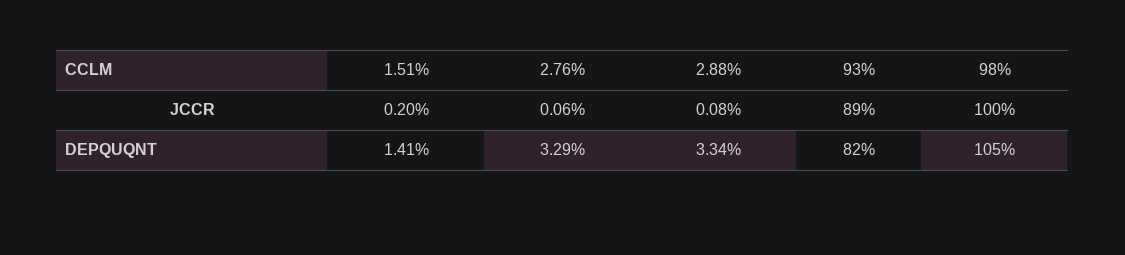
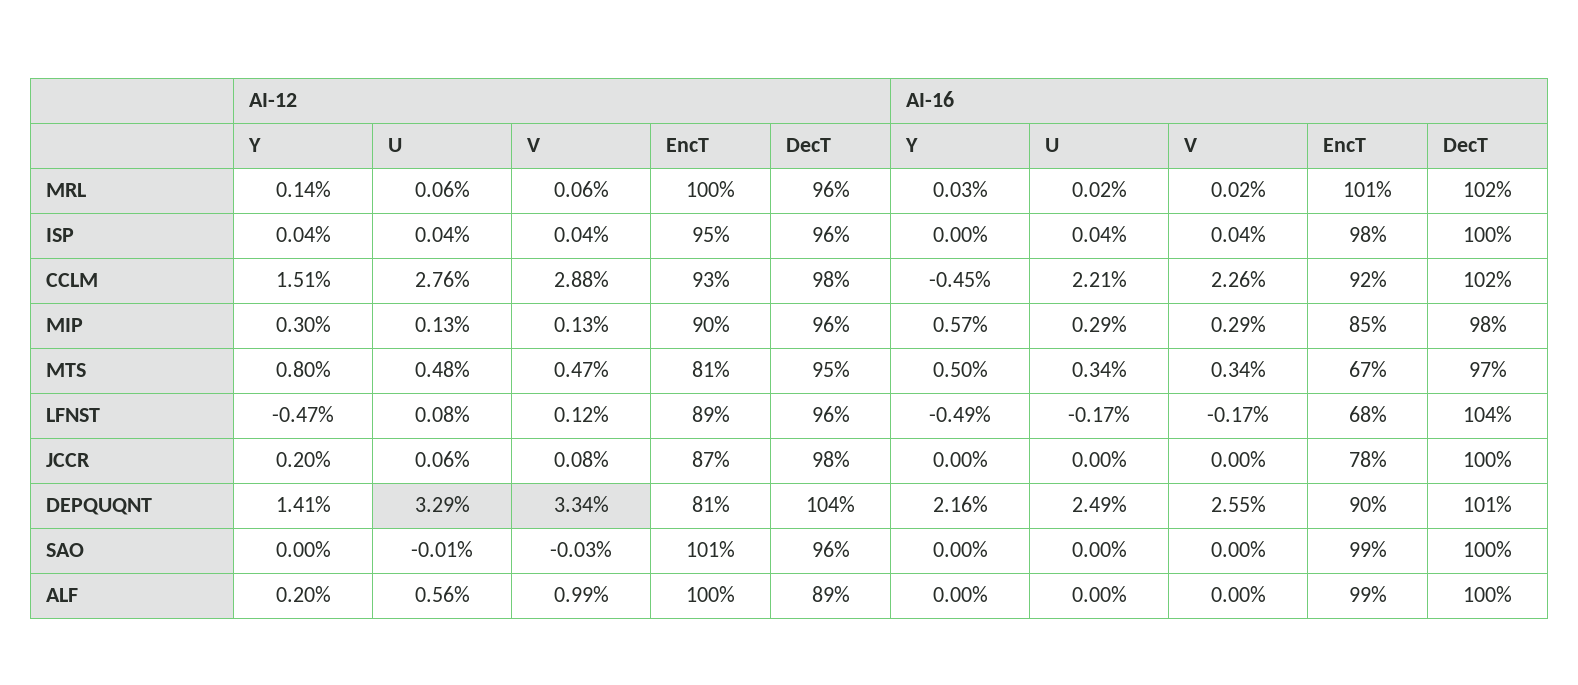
(64, 69) none -> [248,93,297,107] [905,91,954,107] [247,138,261,152] [387,138,402,152] [526,138,540,152] [665,138,709,152] [785,138,831,152] [904,138,918,152] [1044,138,1059,152] [1183,138,1197,152] [1322,138,1366,152] [1442,138,1488,152] [45,183,86,197] [275,181,331,197] [414,181,470,197] [553,181,609,197] [686,181,735,197] [811,181,850,197] [932,181,988,197] [1071,181,1127,197] [1210,181,1266,197] [1343,181,1392,197] [1463,181,1512,197] [45,228,74,242] [275,226,331,242] [414,226,470,242] [553,226,609,242] [691,226,730,242] [811,226,850,242] [932,226,988,242] [1071,226,1127,242] [1210,226,1266,242] [1348,226,1387,242] [1463,226,1512,242] | AI-12 | AI-16 // | Y | U | V | EncT | DecT | Y | U | V | EncT | DecT // MRL | 0.14% | 0.06% | 0.06% | 100% | 96% | 0.03% | 0.02% | 0.02% | 101% | 102% // ISP | 0.04% | 0.04% | 0.04% | 95% | 96% | 0.00% | 0.04% | 0.04% | 98% | 100% //
[169,103,215,115] [383,103,429,115] [540,103,585,115] [696,103,741,115] [843,103,875,115] // JCCR | 0.20% | 0.06% | 0.08% | 89% -> [929,271,991,287] [1071,271,1127,287] [1210,271,1266,287] [1348,271,1387,287] [1463,271,1512,287] [45,318,83,332] [275,316,331,332] [414,316,470,332] [553,316,609,332] [691,316,730,332] [811,316,850,332] [932,316,988,332] [1071,316,1127,332] [1210,316,1266,332] [1348,316,1387,332] [1468,316,1507,332] [45,363,86,377] [275,361,331,377] [414,361,470,377] [553,361,609,377] [691,361,730,377] [811,361,850,377] [932,361,988,377] [1071,361,1127,377] [1210,361,1266,377] [1348,361,1387,377] [1468,361,1507,377] [45,408,100,422] [272,406,334,422] [414,406,470,422] [553,406,609,422] [691,406,730,422] [811,406,850,422] [929,406,991,422] [1068,406,1130,422] [1207,406,1269,422] [1348,406,1387,422] [1463,406,1512,422] [45,453,90,467] [275,451,331,467] [414,451,470,467] [553,451,609,467] [691,451,730,467] [811,451,850,467] [932,451,988,467] [1071,451,1127,467] [1210,451,1266,467] [1348,451,1387,467] | -0.45% | 2.21% | 2.26% | 92% | 102% // MIP | 0.30% | 0.13% | 0.13% | 90% | 96% | 0.57% | 0.29% | 0.29% | 85% | 98% // MTS | 0.80% | 0.48% | 0.47% | 81% | 95% | 0.50% | 0.34% | 0.34% | 67% | 97% // LFNST | -0.47% | 0.08% | 0.12% | 89% | 96% | -0.49% | -0.17% | -0.17% | 68% | 104% // JCCR | 0.20% | 0.06% | 0.08% | 87% | 98% | 0.00% | 0.00% | 0.00% | 78%
[843,143,875,155] [974,143,1015,155] 82% | 105% -> [691,496,730,512] [806,496,855,512] [932,496,988,512] [1071,496,1127,512] [1210,496,1266,512] [1348,496,1387,512] [1463,496,1512,512] [45,543,84,557] [275,541,331,557] [411,541,473,557] [550,541,612,557] [686,541,735,557] [811,541,850,557] [932,541,988,557] [1071,541,1127,557] [1210,541,1266,557] [1348,541,1387,557] [1463,541,1512,557] [45,588,78,602] [275,586,331,602] [414,586,470,602] [553,586,609,602] [686,586,735,602] [811,586,850,602] [932,586,988,602] [1071,586,1127,602] [1210,586,1266,602] [1348,586,1387,602] [1463,586,1512,602] 81% | 104% | 2.16% | 2.49% | 2.55% | 90% | 101% // SAO | 0.00% | -0.01% | -0.03% | 101% | 96% | 0.00% | 0.00% | 0.00% | 99% | 100% // ALF | 0.20% | 0.56% | 0.99% | 100% | 89% | 0.00% | 0.00% | 0.00% | 99% | 100%

